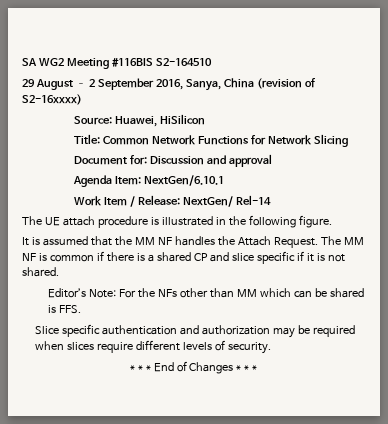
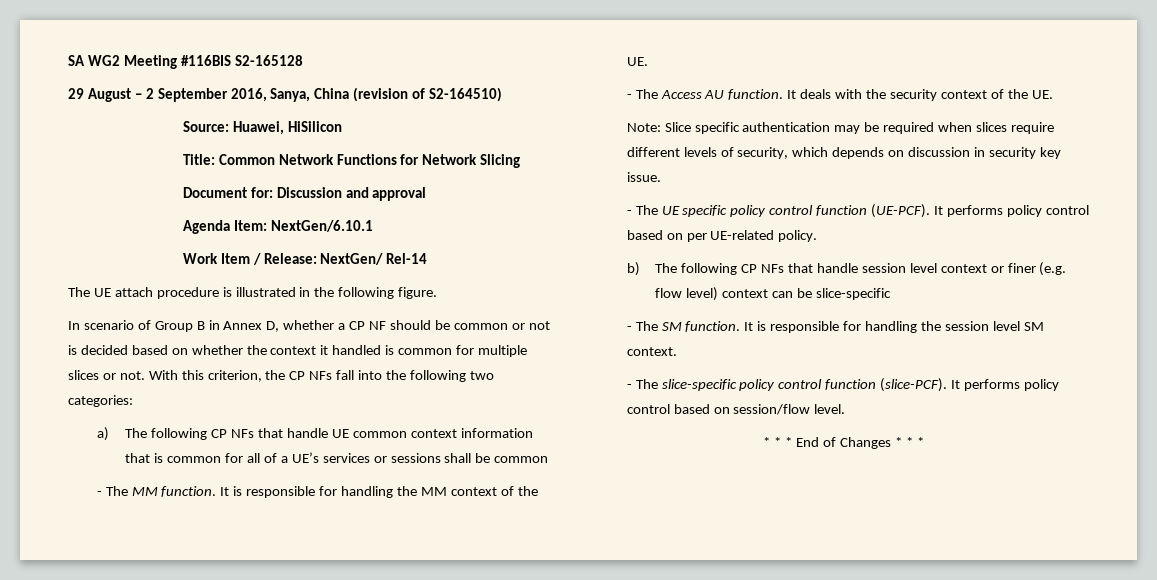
[155,58,212,66] S2-164510 -> [234,55,303,66] S2-165128
[22,94,82,105] S2-16xxxx) -> [429,87,503,102] S2-164510)
[22,236,364,248] [22,251,345,264] [22,267,59,277] [48,288,364,298] [48,305,82,314] It is assumed that the MM NF handles the Attach Request. The MM NF is common if there is a shared CP and slice specific if it is not shared. // Editor’s Note: For the NFs other than MM which can be shared is FFS. // -> [68,320,550,332] [68,345,527,357] [68,370,494,382] [68,395,133,407] [96,427,533,441] [125,452,549,463] [96,486,538,498] [626,57,648,66] [626,89,1053,101] [626,123,661,132] In scenario of Group B in Annex D, whether a CP NF should be common or not is decided based on whether the context it handled is common for multiple slices or not. With this criterion, the CP NFs fall into the following two categories: // a) The following CP NFs that handle UE common context information that is common for all of a UE’s services or sessions shall be common // - The MM function. It is responsible for handling the MM context of the UE. // - The Access AU function. It deals with the security context of the UE. // Note:
[180,325,270,335] and authorization -> (831, 127) none
[227,342,271,354] security. -> [737,147,1061,159] [626,172,661,182] [626,204,1089,218] [626,230,818,242] [626,262,1067,276] [655,287,891,301] [626,321,1044,333] [626,347,677,356] [626,378,1059,392] [626,404,846,415] security, which depends on discussion in security key issue. // - The UE specific policy control function (UE-PCF). It performs policy control based on per UE-related policy. // b) The following CP NFs that handle session level context or finer (e.g. flow level) context can be slice-specific // - The SM function. It is responsible for handling the session level SM context. // - The slice-specific policy control function (slice-PCF). It performs policy control based on session/flow level.

